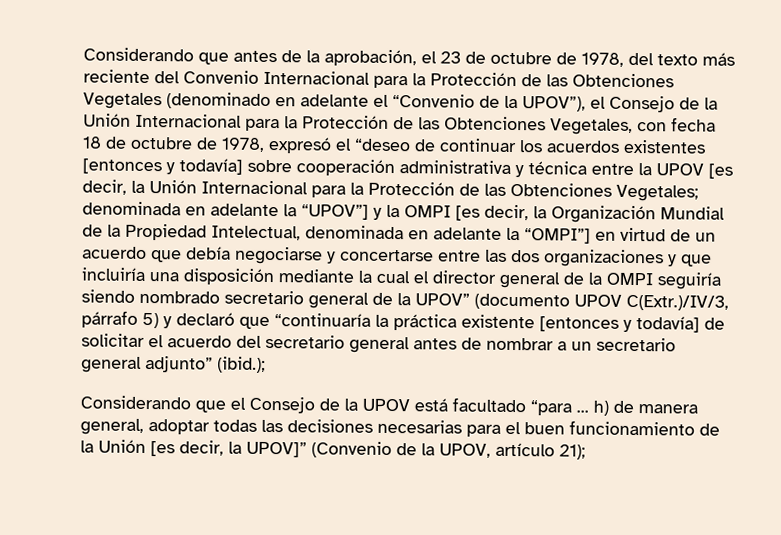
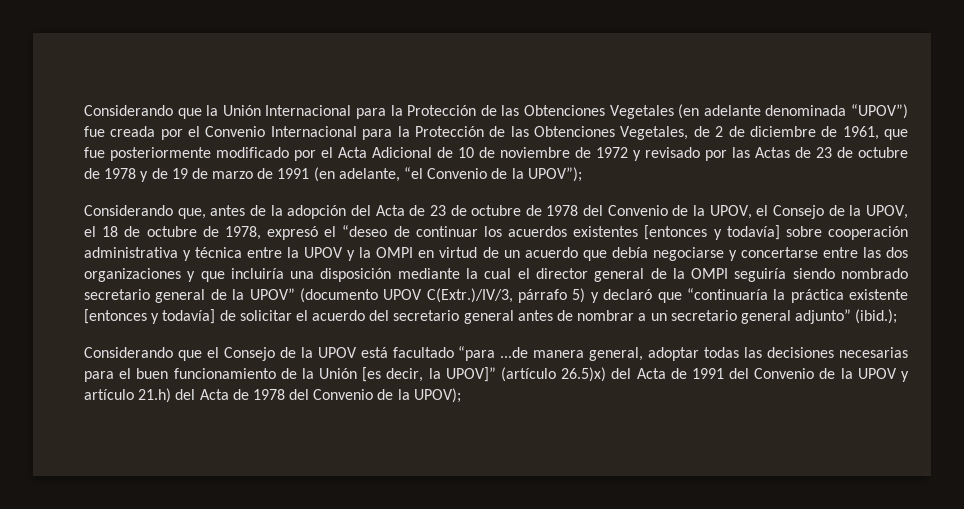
[83,47,735,67] [83,69,674,89] [83,92,718,113] [83,113,716,135] Considerando que antes de la aprobación, el 23 de octubre de 1978, del texto más reciente del Convenio Internacional para la Protección de las Obtenciones Vegetales (denominado en adelante el “Convenio de la UPOV”), el Consejo de la Unión Internacional para la Protección de las Obtenciones Vegetales, con fecha -> [84,104,909,119] [84,126,908,140] [84,147,908,161] [84,167,582,182] [84,205,909,219] [84,226,96,237] Considerando que la Unión Internacional para la Protección de las Obtenciones Vegetales (en adelante denominada “UPOV”) fue creada por el Convenio Internacional para la Protección de las Obtenciones Vegetales, de 2 de diciembre de 1961, que fue posteriormente modificado por el Acta Adicional de 10 de noviembre de 1972 y revisado por las Actas de 23 de octubre de 1978 y de 19 de marzo de 1991 (en adelante, “el Convenio de la UPOV”); // Considerando que, antes de la adopción del Acta de 23 de octubre de 1978 del Convenio de la UPOV, el Consejo de la UPOV, el
[708,163,733,179] [82,179,699,202] [82,201,725,224] [82,223,591,244] [es decir, la Unión Internacional para la Protección de las Obtenciones Vegetales; denominada en adelante la “UPOV”] y la OMPI [es decir, la Organización Mundial de la Propiedad Intelectual, denominada en adelante la “OMPI”] -> [347,247,414,261] y la OMPI
[576,400,634,416] ... h) de -> [500,347,529,358] ...de
[311,441,586,460] (Convenio de la UPOV, artículo 21); -> [501,367,909,382] [84,388,461,403] (artículo 26.5)x) del Acta de 1991 del Convenio de la UPOV y artículo 21.h) del Acta de 1978 del Convenio de la UPOV);

